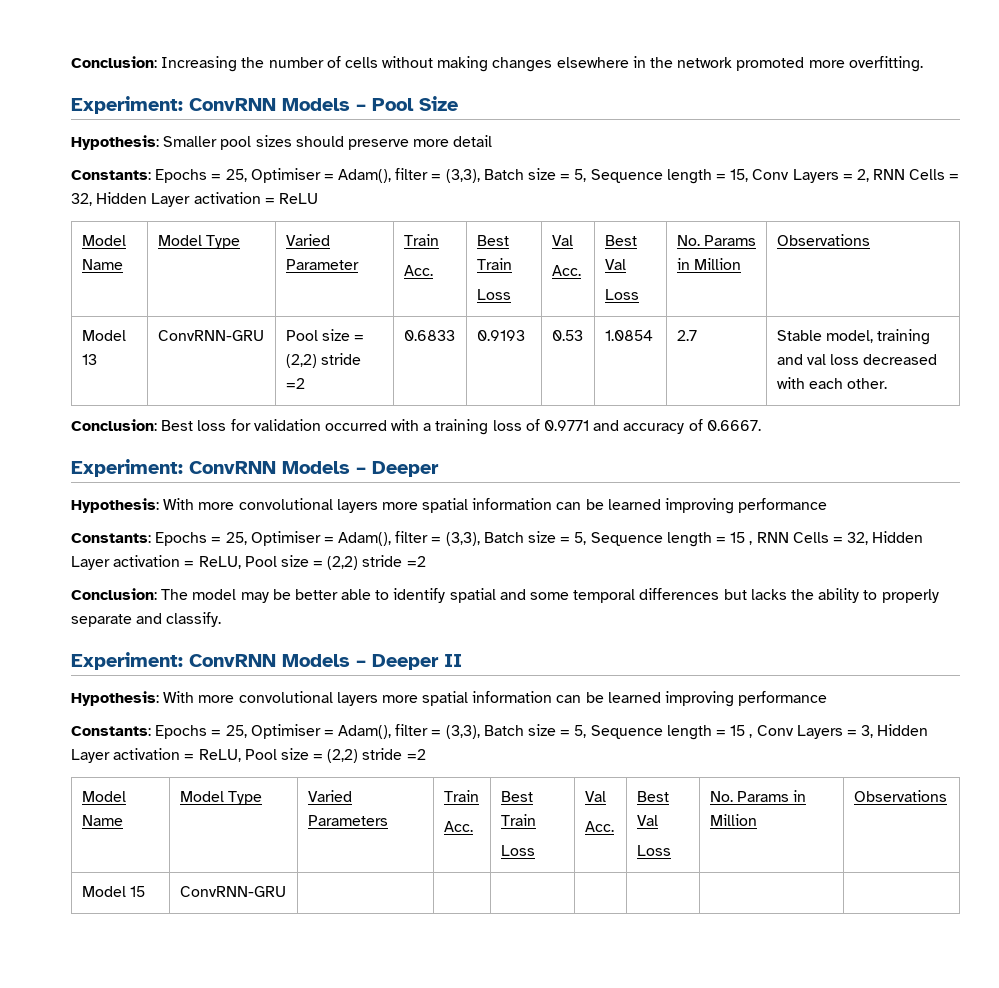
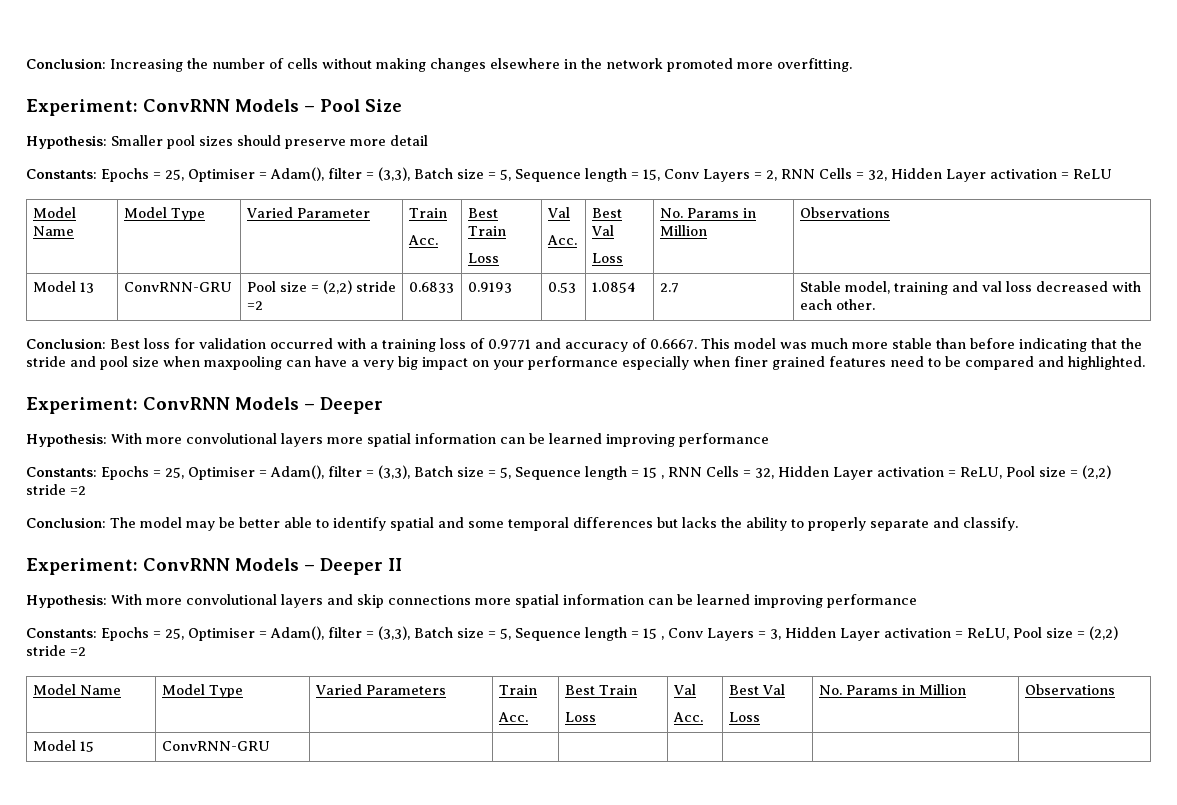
(761, 425) none -> [701,338,1142,352] [26,356,1145,370] This model was much more stable than before indicating that the stride and pool size when maxpooling can have a very big impact on your performance especially when finer grained features need to be compared and highlighted.
(378, 699) none -> [327,594,471,608] and skip connections

